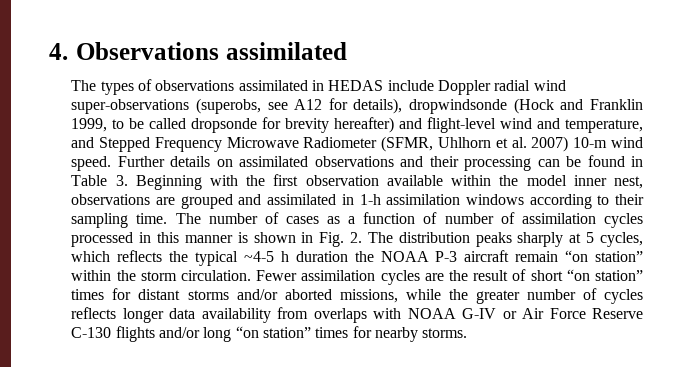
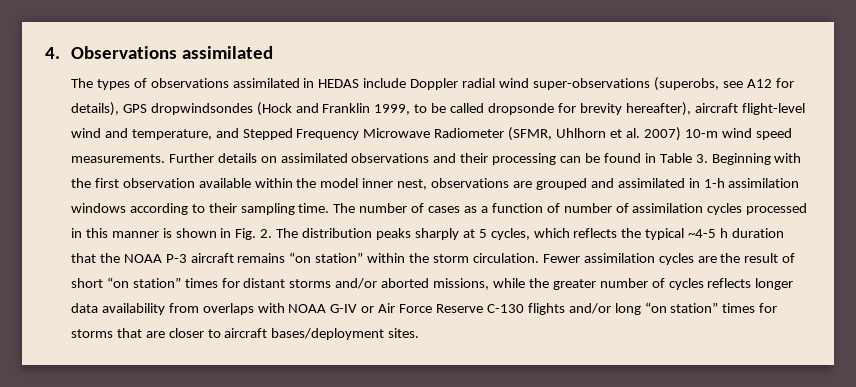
[409,99,508,114] dropwindsonde -> [122,103,253,115] GPS dropwindsondes
[334,117,423,133] hereafter) and -> [625,102,738,116] hereafter), aircraft
[71,156,112,171] speed. -> [755,128,792,140] [70,154,165,163] speed measurements.
(348, 256) none -> [70,253,96,263] that
[515,251,559,262] remain -> [237,253,286,263] remains
[374,327,468,342] nearby storms. -> [70,328,420,340] storms that are closer to aircraft bases/deployment sites.

